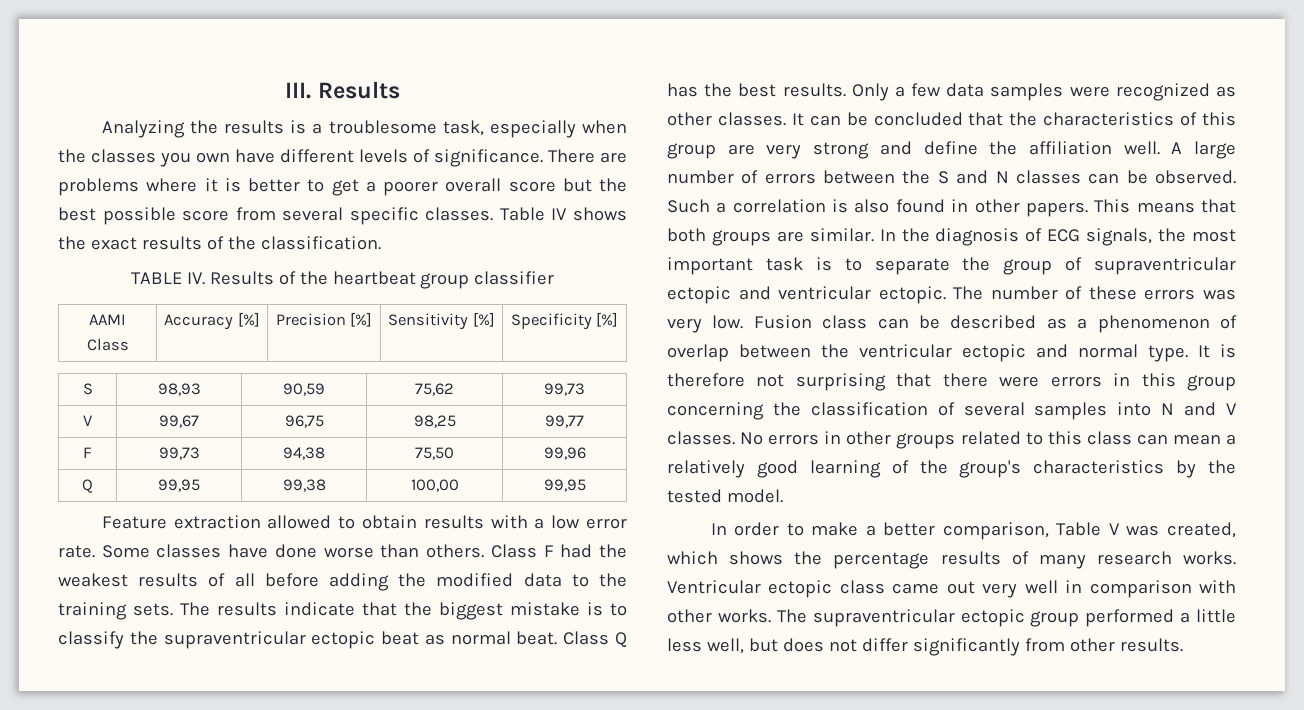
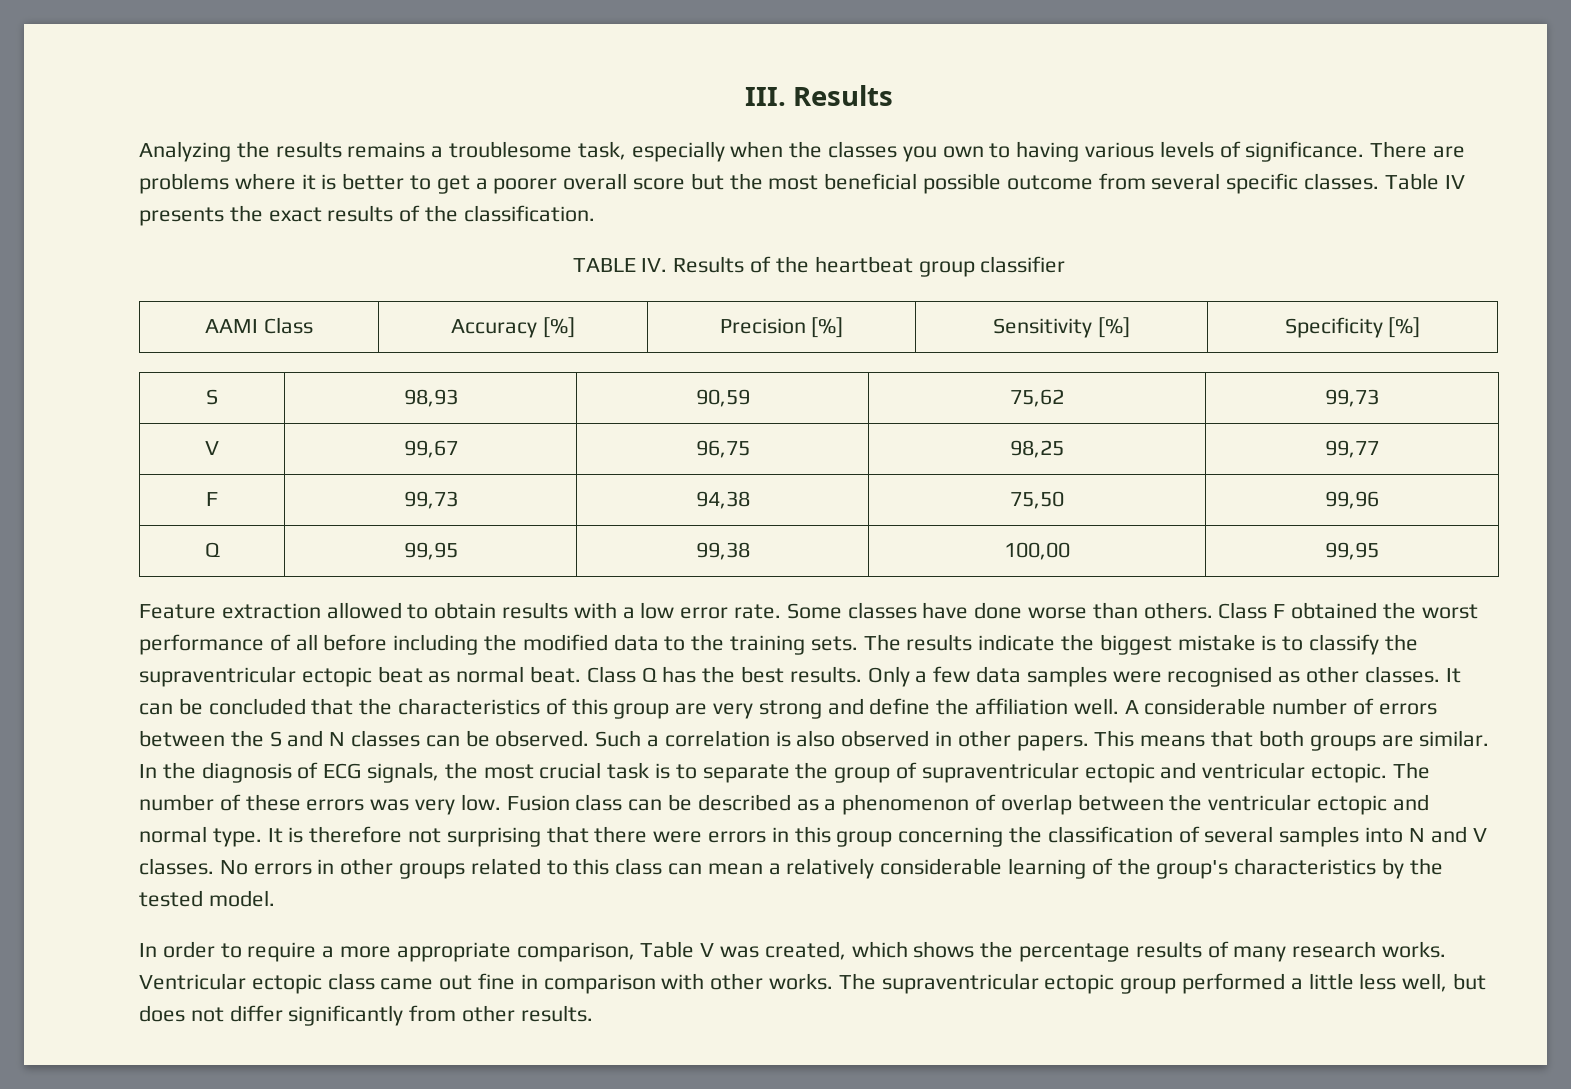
[290,120,307,134] is -> [347,142,426,158] remains
[235,149,354,163] have different -> [989,141,1155,162] to having various
[58,207,230,225] best possible score -> [768,173,1093,194] most beneficial possible outcome
[572,207,627,221] shows -> [139,207,224,226] presents
[560,544,628,558] [58,573,199,587] had the weakest results -> [1291,602,1478,619] [139,634,264,655] obtained the worst performance
[328,573,389,591] adding -> [393,634,479,655] including
[362,602,397,616] that -> (1056, 642) none
[1115,83,1210,101] recognized -> [1167,666,1273,687] recognised
[1194,141,1236,159] large -> [1144,698,1267,715] considerable
[895,199,945,213] found -> [841,730,930,747] observed
[667,257,753,275] important -> [539,762,602,779] crucial
[756,460,798,478] good -> [880,858,1003,875] considerable
[811,522,936,536] make a better -> [247,942,511,962] require a more appropriate
[982,580,1058,598] very well -> [478,973,516,990] fine

